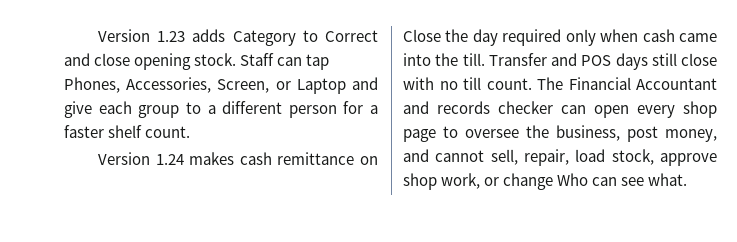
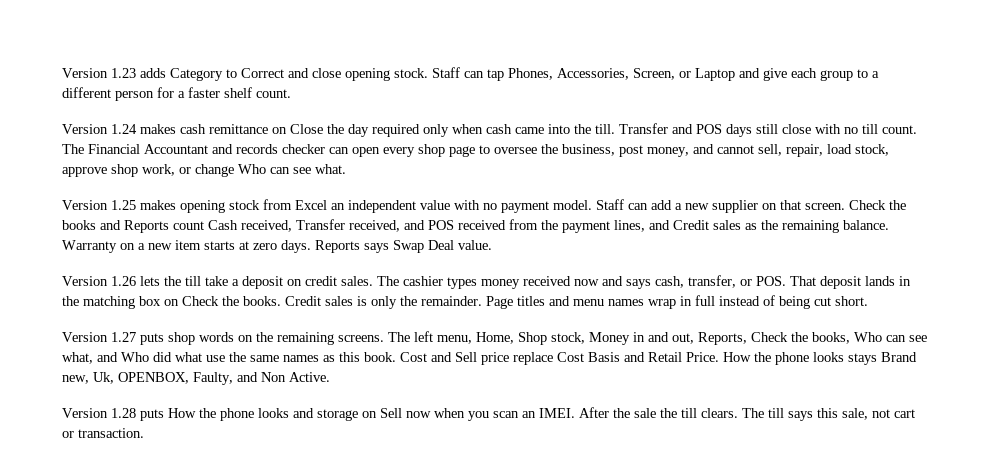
(688, 179) none -> [62,199,906,213] [62,219,889,233] [62,240,492,253] [62,275,911,289] [62,295,868,309] [62,331,927,345] [62,352,917,365] [62,372,330,385] [62,407,915,421] [62,428,144,438] // Version 1.25 makes opening stock from Excel an independent value with no payment model. Staff can add a new supplier on that screen. Check the books and Reports count Cash received, Transfer received, and POS received from the payment lines, and Credit sales as the remaining balance. Warranty on a new item starts at zero days. Reports says Swap Deal value. // Version 1.26 lets the till take a deposit on credit sales. The cashier types money received now and says cash, transfer, or POS. That deposit lands in the matching box on Check the books. Credit sales is only the remainder. Page titles and menu names wrap in full instead of being cut short. // Version 1.27 puts shop words on the remaining screens. The left menu, Home, Shop stock, Money in and out, Reports, Check the books, Who can see what, and Who did what use the same names as this book. Cost and Sell price replace Cost Basis and Retail Price. How the phone looks stays Brand new, Uk, OPENBOX, Faulty, and Non Active. // Version 1.28 puts How the phone looks and storage on Sell now when you scan an IMEI. After the sale the till clears. The till says this sale, not cart or transaction.

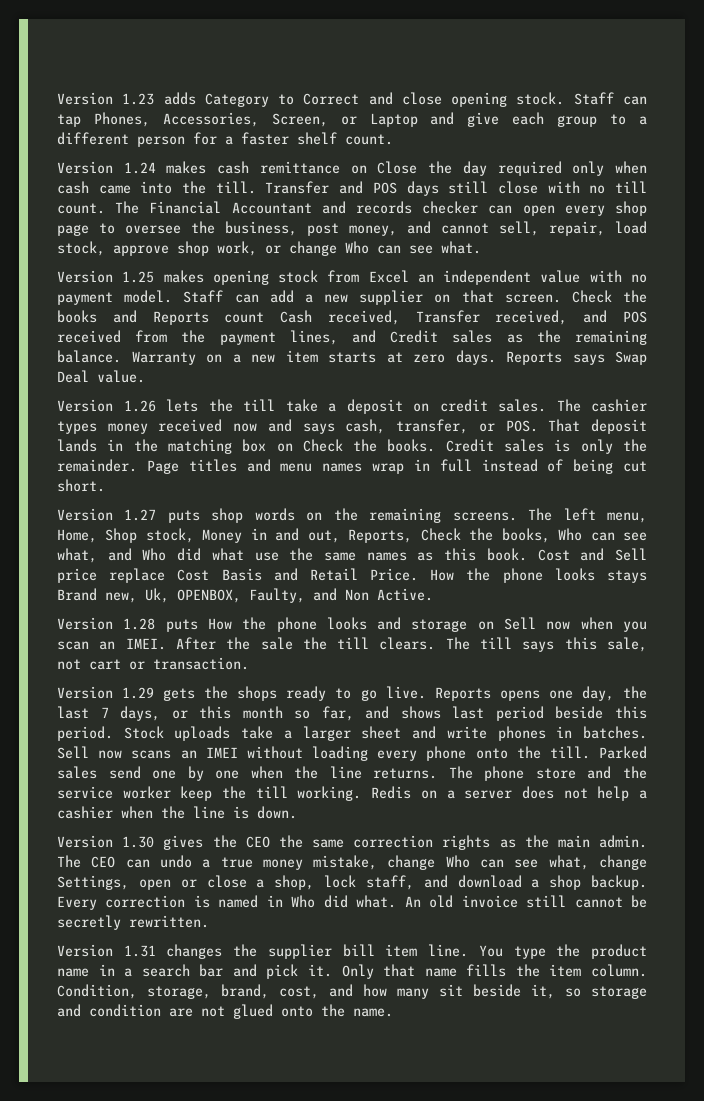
(144, 433) none -> [57,686,648,701] [57,706,648,721] [57,726,648,741] [57,746,648,761] [57,766,648,781] [57,786,647,801] [57,806,297,819] [57,835,648,850] [57,855,648,870] [57,875,647,890] [57,895,647,910] [57,915,209,930] [57,944,648,959] [57,964,647,979] [57,984,647,999] [57,1004,393,1019] // Version 1.29 gets the shops ready to go live. Reports opens one day, the last 7 days, or this month so far, and shows last period beside this period. Stock uploads take a larger sheet and write phones in batches. Sell now scans an IMEI without loading every phone onto the till. Parked sales send one by one when the line returns. The phone store and the service worker keep the till working. Redis on a server does not help a cashier when the line is down. // Version 1.30 gives the CEO the same correction rights as the main admin. The CEO can undo a true money mistake, change Who can see what, change Settings, open or close a shop, lock staff, and download a shop backup. Every correction is named in Who did what. An old invoice still cannot be secretly rewritten. // Version 1.31 changes the supplier bill item line. You type the product name in a search bar and pick it. Only that name fills the item column. Condition, storage, brand, cost, and how many sit beside it, so storage and condition are not glued onto the name.

